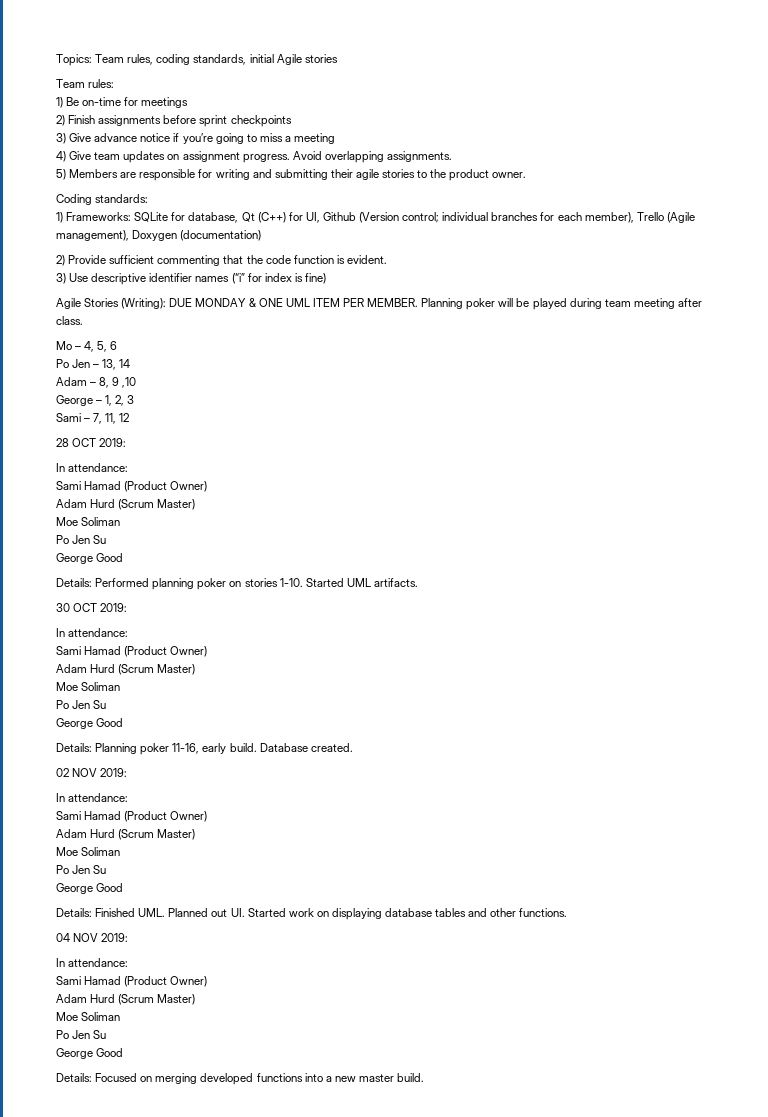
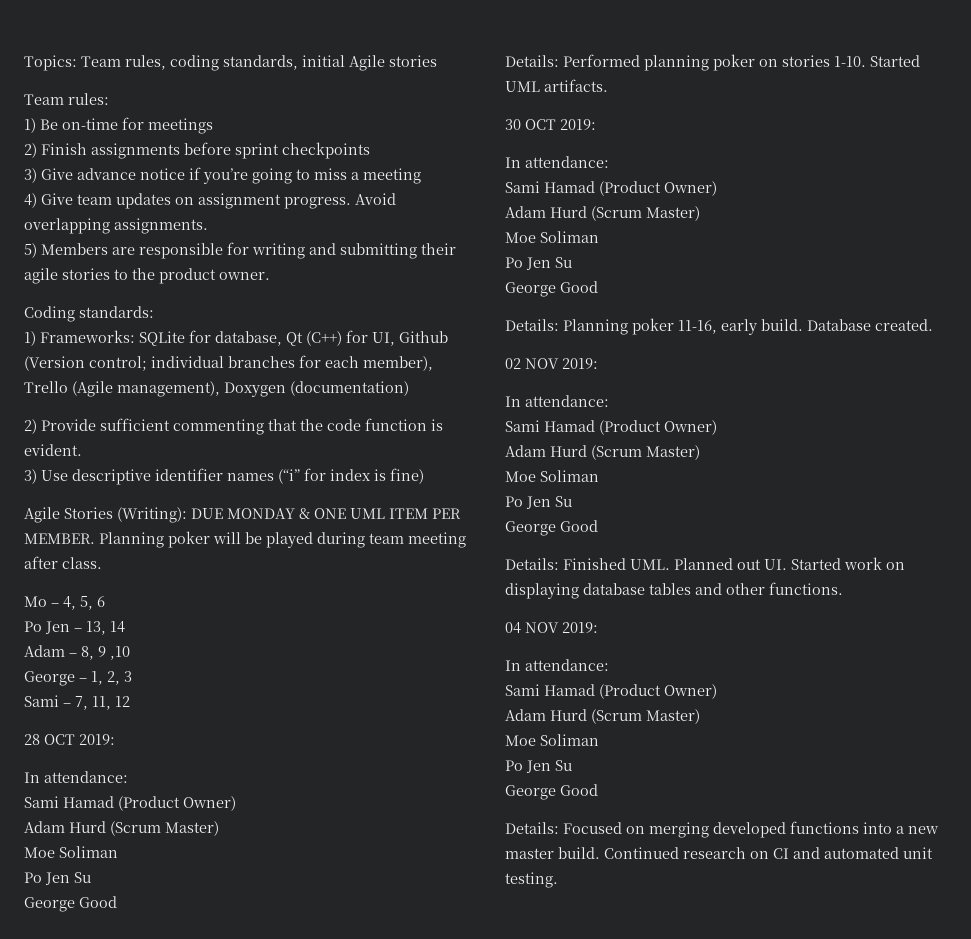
(425, 1077) none -> [604,847,933,859] [505,872,558,888] Continued research on CI and automated unit testing.

